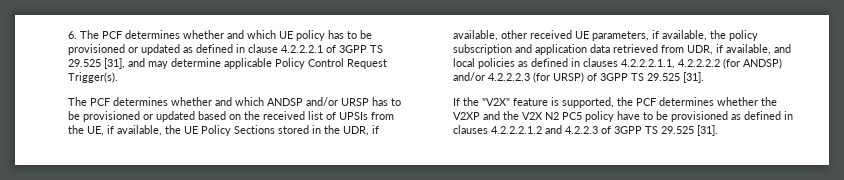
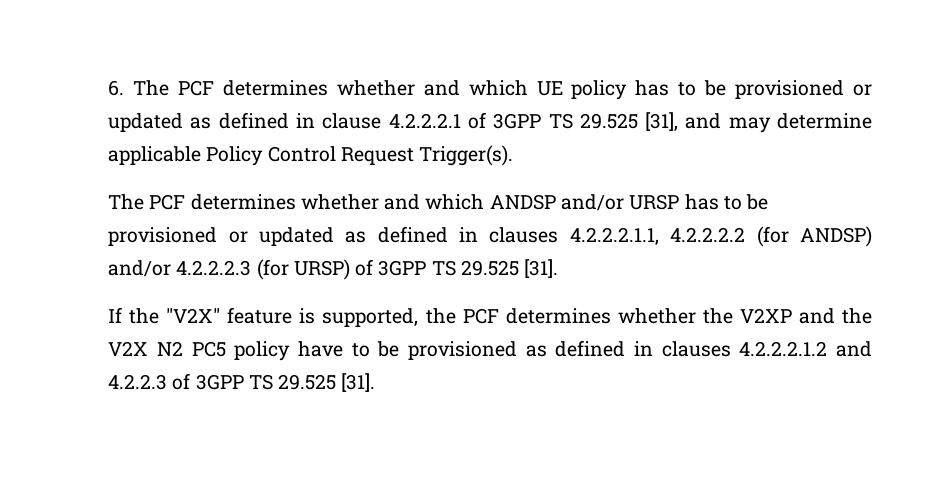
[197,111,394,120] [67,125,379,136] [452,30,758,41] [452,44,791,55] [452,58,515,69] based on the received list of UPSIs from the UE, if available, the UE Policy Sections stored in the UDR, if available, other received UE parameters, if available, the policy subscription and application data retrieved from UDR, if available, and local policies -> (334, 236) none

